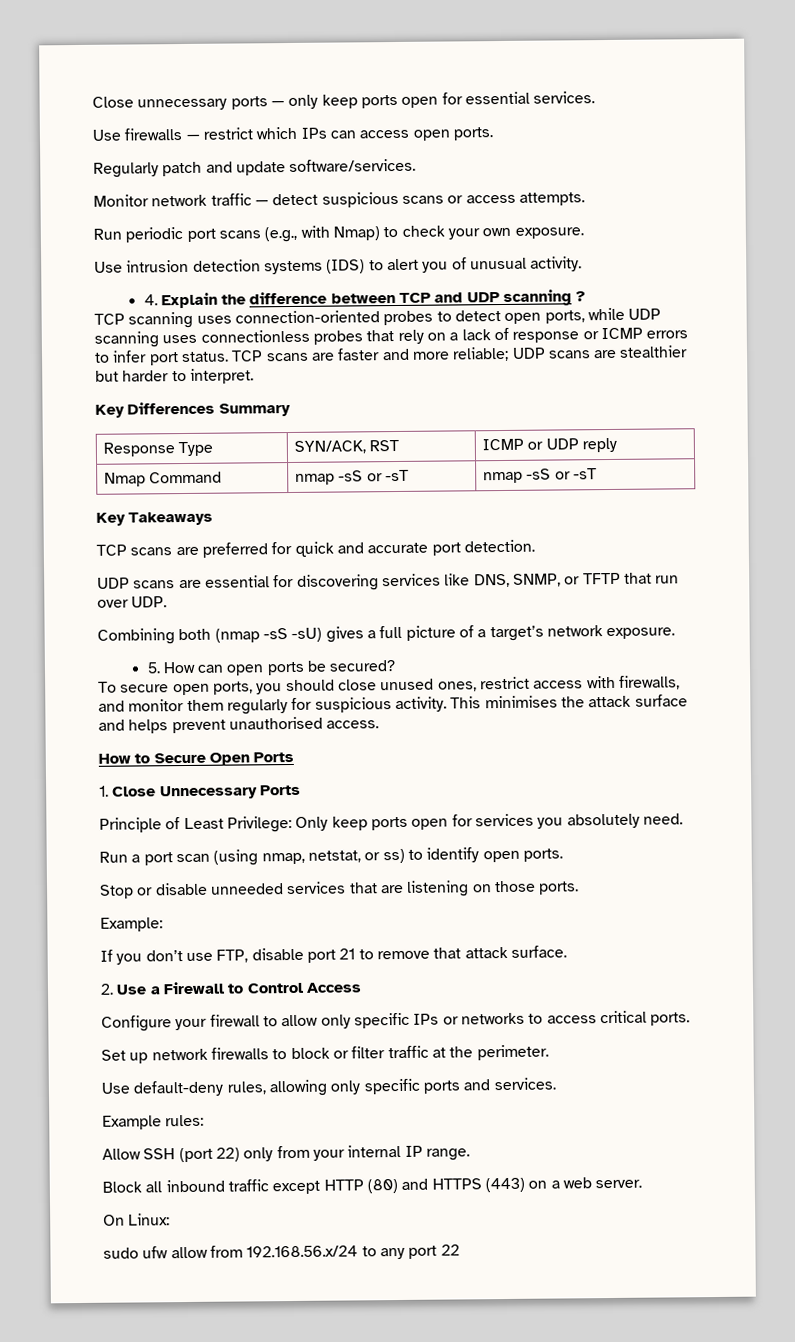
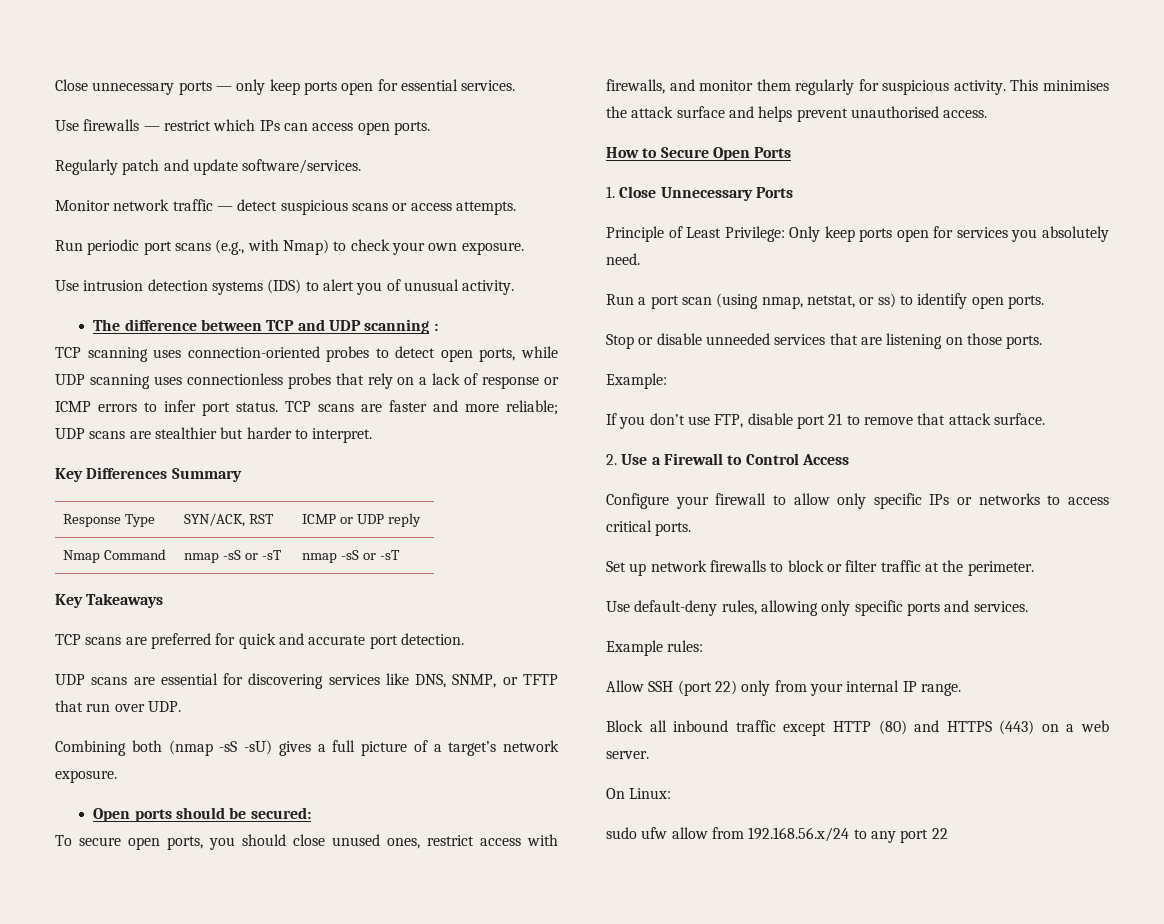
[143,292,247,309] 4. Explain the -> [93,319,121,331] The
[575,291,587,302] ? -> [433,323,438,331] :
[146,660,397,676] 5. How can open ports be secured? -> [93,807,311,822] Open ports should be secured:

